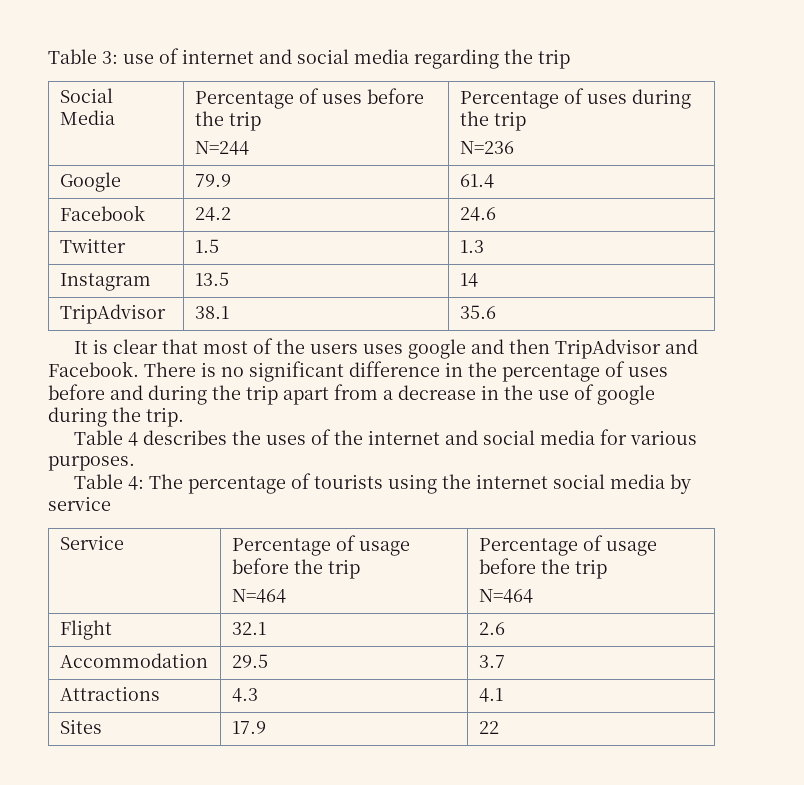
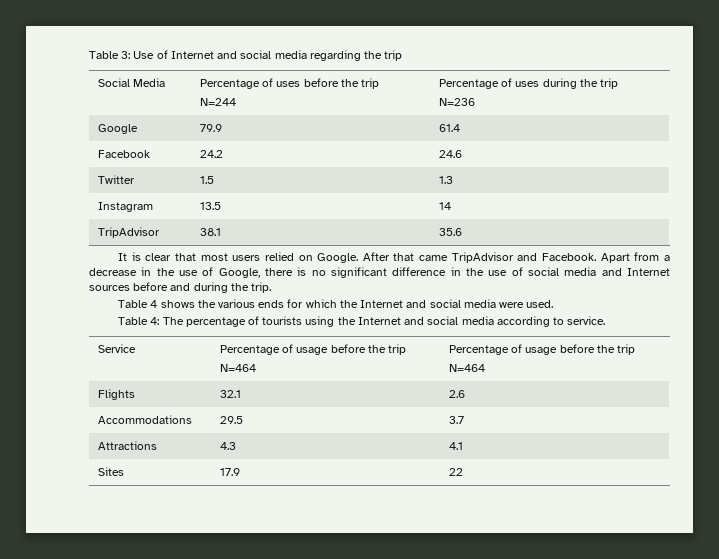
[123,48,254,64] use of internet -> [133,50,214,59] Use of Internet
[252,338,698,359] [48,361,668,382] [48,384,329,405] of the users uses google and then TripAdvisor and Facebook. There is no significant difference in the percentage of uses before and during the trip apart -> [232,252,630,263] users relied on Google. After that came TripAdvisor and Facebook. Apart
[597,385,655,405] google -> [218,267,670,278] [89,282,191,291] Google, there is no significant difference in the use of social media and Internet sources before and
[142,429,697,445] [48,456,135,471] describes the uses of the internet and social media for various purposes. -> [160,299,554,308] shows the various ends for which the Internet and social media were used.
[475,474,691,494] [48,496,111,511] internet social media by service -> [357,316,606,327] Internet and social media according to service.
[59,620,112,640] Flight -> [97,389,135,400] Flights
[59,653,208,668] Accommodation -> [97,415,192,424] Accommodations

